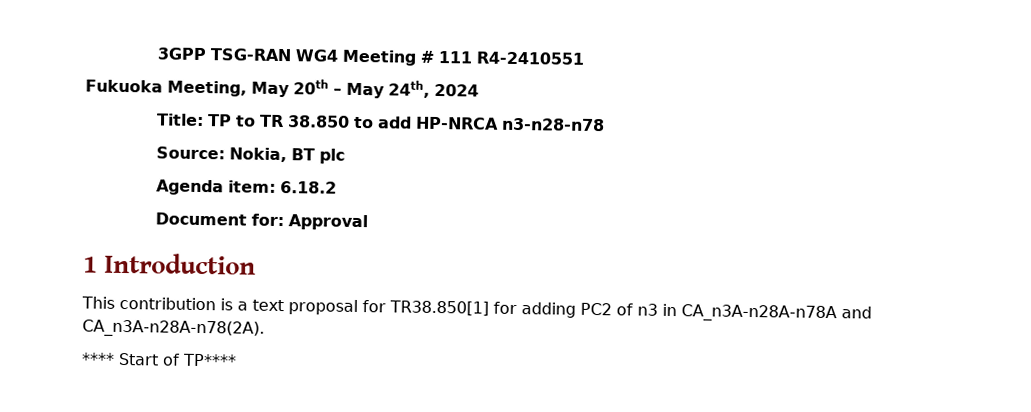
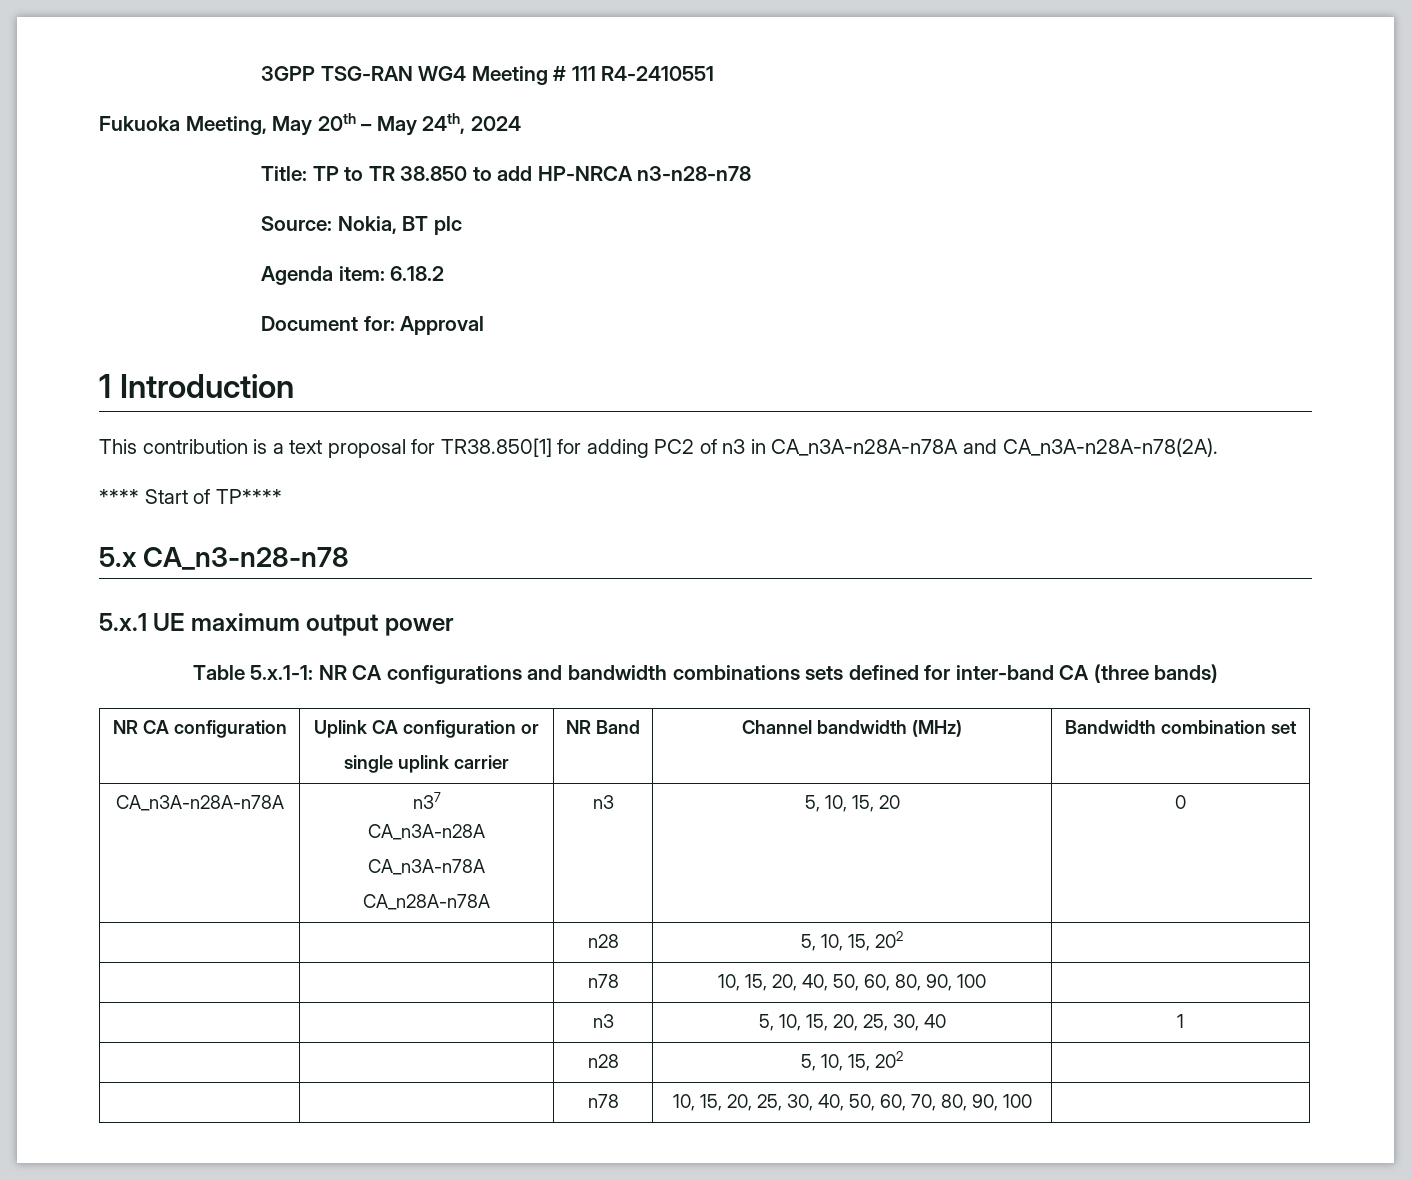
(237, 360) none -> [99,547,350,570] [99,613,454,636] [192,664,1219,684] [112,720,287,738] [314,720,539,738] [344,755,509,773] [566,720,640,734] [742,720,962,737] [1065,720,1297,734] [115,795,284,811] [412,792,441,809] [367,824,485,840] [367,859,485,875] [363,894,490,910] [592,795,614,809] [804,795,900,812] [1175,795,1186,809] [587,934,619,948] [801,931,903,951] [587,974,619,988] [718,974,986,991] [592,1014,614,1028] [758,1014,946,1031] [1177,1014,1184,1028] [587,1054,619,1068] [801,1051,903,1071] [587,1094,619,1108] [672,1094,1032,1111] // 5.x CA_n3-n28-n78 // 5.x.1 UE maximum output power // Table 5.x.1-1: NR CA configurations and bandwidth combinations sets defined for inter-band CA (three bands) // NR CA configuration | Uplink CA configuration or // single uplink carrier | NR Band | Channel bandwidth (MHz) | Bandwidth combination set // CA_n3A-n28A-n78A | n37 // CA_n3A-n28A // CA_n3A-n78A // CA_n28A-n78A | n3 | 5, 10, 15, 20 | 0 // | | n28 | 5, 10, 15, 202 | // | | n78 | 10, 15, 20, 40, 50, 60, 80, 90, 100 | // | | n3 | 5, 10, 15, 20, 25, 30, 40 | 1 // | | n28 | 5, 10, 15, 202 | // | | n78 | 10, 15, 20, 25, 30, 40, 50, 60, 70, 80, 90, 100 |

